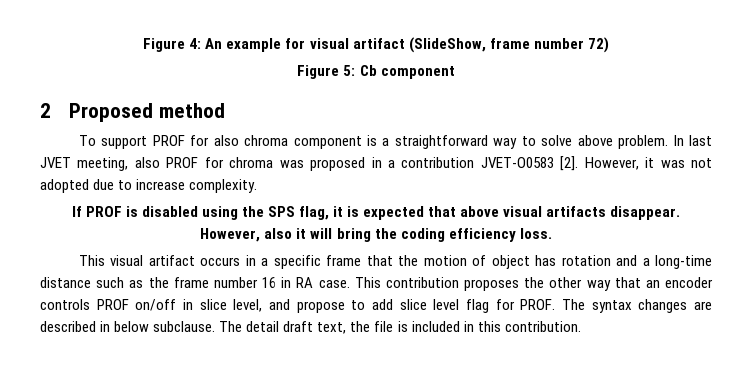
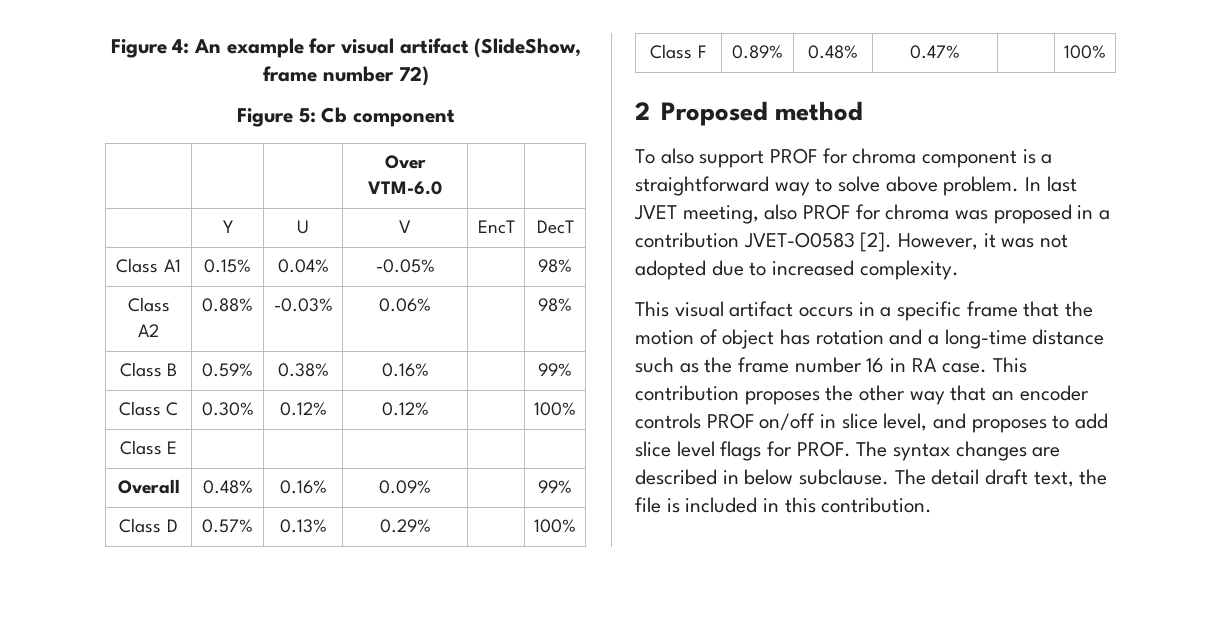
(455, 72) none -> [384,155,426,169] [368,181,442,195] [222,220,233,233] [297,220,309,234] [399,220,411,233] [477,220,515,234] [536,220,574,234] [116,258,181,273] [204,259,251,273] [277,259,329,273] [375,259,435,273] [538,259,572,273] [127,297,170,312] [138,324,159,337] [202,298,253,312] [273,298,333,312] [379,298,431,312] [538,298,572,312] [119,362,178,377] [202,363,253,377] [277,363,329,377] [381,363,429,377] [538,363,572,376] [118,401,179,416] [201,402,254,416] [279,402,327,416] [381,402,429,416] [534,402,576,416] [119,440,178,455] [117,479,180,494] [202,480,253,494] [279,480,327,494] [379,480,431,494] [538,480,572,493] [119,518,178,533] [202,519,253,533] [279,519,327,533] [379,519,431,533] [534,519,576,533] [650,44,707,59] [732,45,783,59] [808,45,858,59] [910,45,960,59] [1064,45,1106,59] // | | | Over VTM-6.0 | | // | Y | U | V | EncT | DecT // Class A1 | 0.15% | 0.04% | -0.05% | | 98% // Class A2 | 0.88% | -0.03% | 0.06% | | 98% // Class B | 0.59% | 0.38% | 0.16% | | 99% // Class C | 0.30% | 0.12% | 0.12% | | 100% // Class E | | | | | // Overall | 0.48% | 0.16% | 0.09% | | 99% // Class D | 0.57% | 0.13% | 0.29% | | 100% // Class F | 0.89% | 0.48% | 0.47% | | 100%
(96, 140) none -> [660,148,694,164] also
[213,135,239,146] also -> (848, 156) none
[136,179,186,190] increase -> [772,260,855,276] increased
[71,206,681,220] [200,228,552,242] // If PROF is disabled using the SPS flag, it is expected that above visual artifacts disappear. However, also it will bring the coding efficiency loss. -> (959, 270) none
[296,301,345,313] propose -> [971,419,1047,433] proposes
[466,299,490,313] flag -> [720,441,762,461] flags

